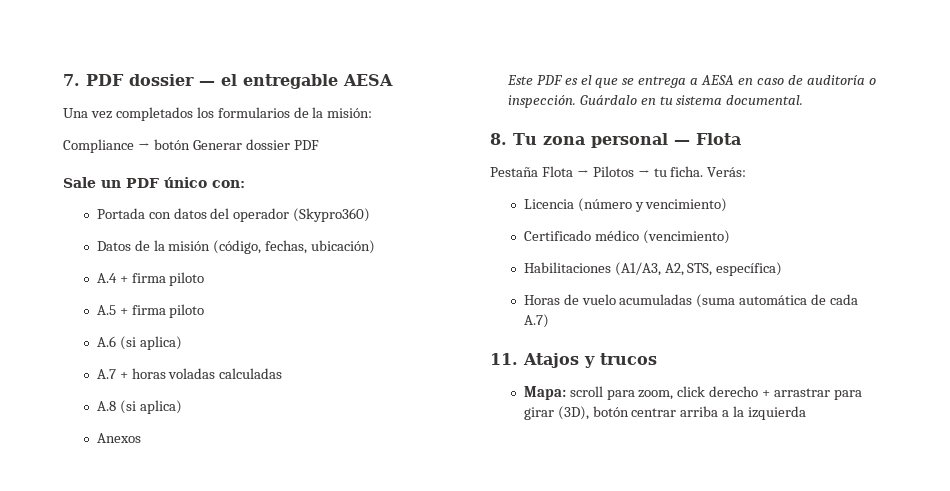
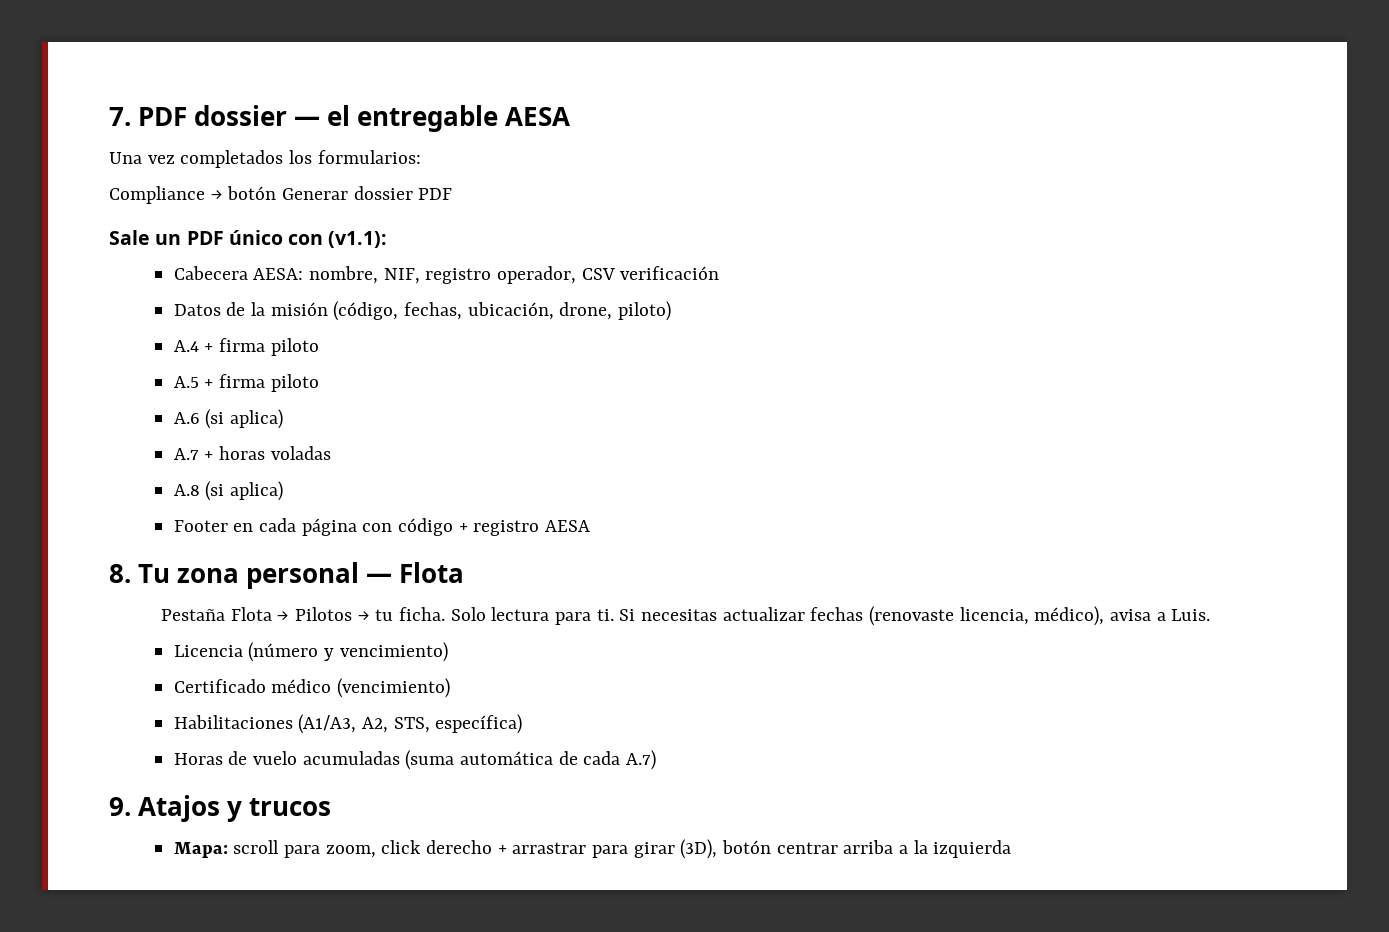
[217,107,373,118] formularios de la misión: -> [317,150,421,164] formularios:
[212,180,245,188] [96,208,371,222] con: // Portada con datos del operador (Skypro360) -> [288,231,388,248] [173,266,720,284] con (v1.1): // Cabecera AESA: nombre, NIF, registro operador, CSV verificación
[311,240,376,254] ubicación) -> [467,301,672,321] ubicación, drone, piloto)
[219,368,283,379] calculadas -> (331, 453) none
[96,433,141,443] [506,75,876,88] [507,95,804,108] Anexos // Este PDF es el que se entrega a AESA en caso de auditoría o inspección. Guárdalo en tu sistema documental. -> [173,518,591,536] Footer en cada página con código + registro AESA
[707,167,747,177] Verás: -> [450,606,1211,626] Solo lectura para ti. Si necesitas actualizar fechas (renovaste licencia, médico), avisa a Luis.
[490,353,518,365] 11. -> [109,797,131,816] 9.

